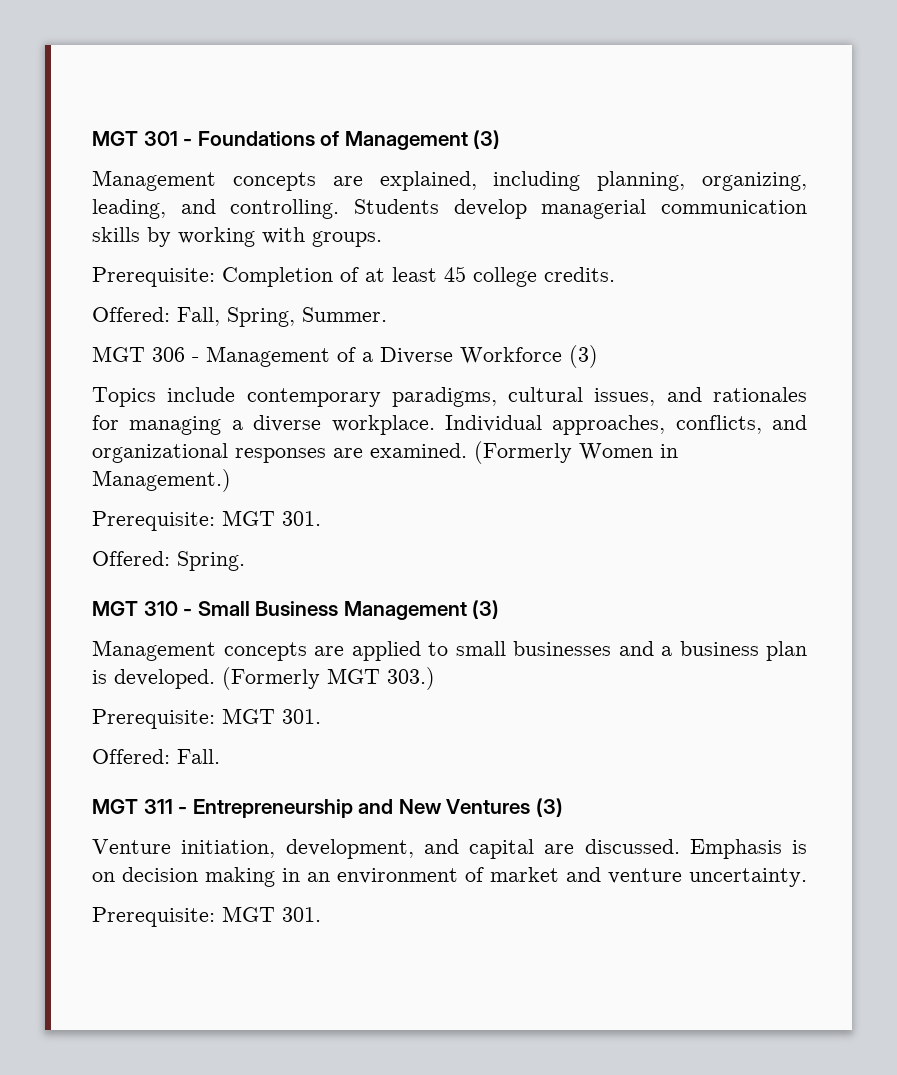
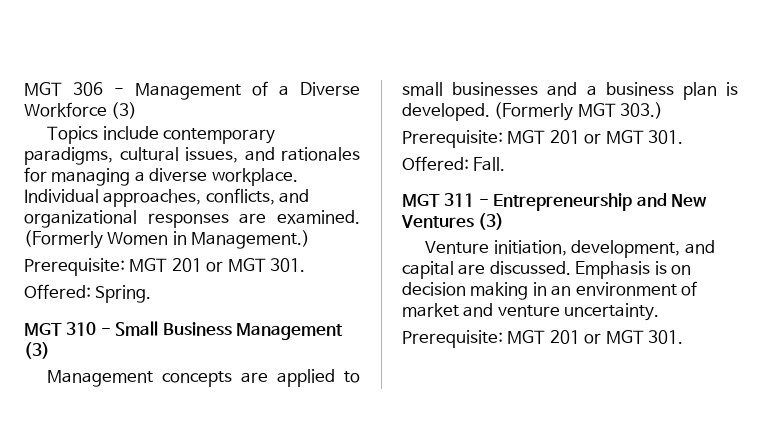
[92,130,501,150] [92,170,807,191] [92,199,807,219] [92,227,382,247] [92,266,615,287] [92,307,387,327] [92,346,145,362] MGT 301 - Foundations of Management (3) // Management concepts are explained, including planning, organizing, leading, and controlling. Students develop managerial communication skills by working with groups. // Prerequisite: Completion of at least 45 college credits. // Offered: Fall, Spring, Summer. // MGT -> [24,82,62,96] MGT
(275, 518) none -> [171,258,266,272] 201 or MGT
(275, 716) none -> [549,130,644,144] 201 or MGT
(275, 914) none -> [549,330,644,344] 201 or MGT

